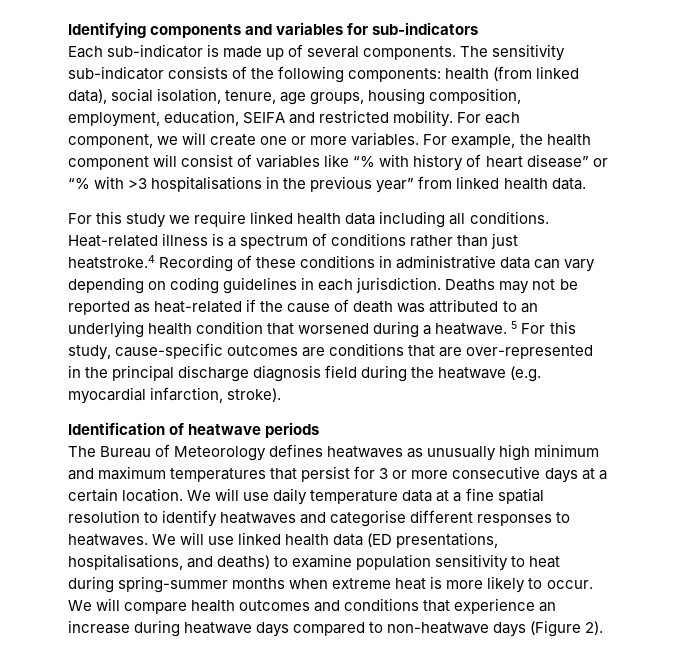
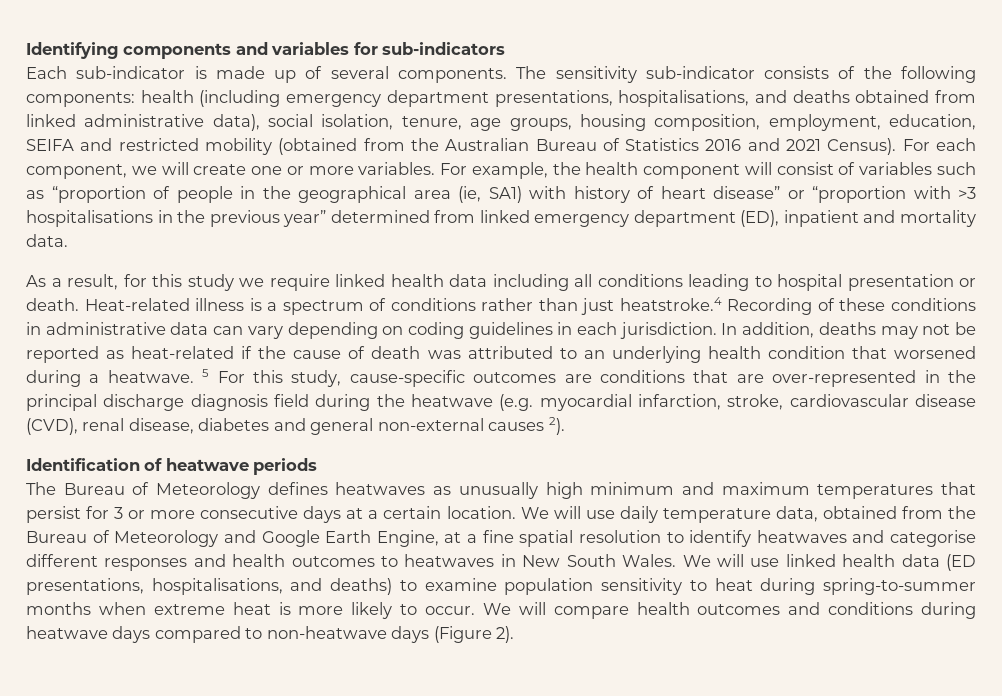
[493,66,580,81] (from linked -> [199,90,977,107] [26,114,205,127] (including emergency department presentations, hospitalisations, and deaths obtained from linked administrative
[393,110,454,127] mobility. -> [204,138,897,155] mobility (obtained from the Australian Bureau of Statistics 2016 and 2021 Census).
[324,154,376,167] like “% -> [936,162,976,175] [26,186,522,203] such as “proportion of people in the geographical area (ie, SA1)
[68,178,90,189] “% -> [812,186,906,203] “proportion
[418,176,586,190] [68,213,92,224] from linked health data. // For -> [330,210,977,227] [26,234,68,247] [26,274,147,290] determined from linked emergency department (ED), inpatient and mortality data. // As a result, for
[469,211,549,224] conditions. -> [597,274,976,291] [26,298,79,311] conditions leading to hospital presentation or death.
[445,279,496,291] Deaths -> [721,322,876,338] In addition, deaths
[227,388,282,402] stroke). -> [727,394,977,410] [26,417,565,435] stroke, cardiovascular disease (CVD), renal disease, diabetes and general non-external causes 2).
[402,490,433,502] data -> [775,506,977,522] [26,530,439,547] data, obtained from the Bureau of Meteorology and Google Earth Engine,
[556,512,571,523] [68,534,148,546] to heatwaves. -> [193,554,677,567] and health outcomes to heatwaves in New South Wales.
[118,576,229,593] spring-summer -> [823,578,977,595] spring-to-summer
[423,598,557,614] [68,620,130,634] that experience an increase -> (914, 608) none

